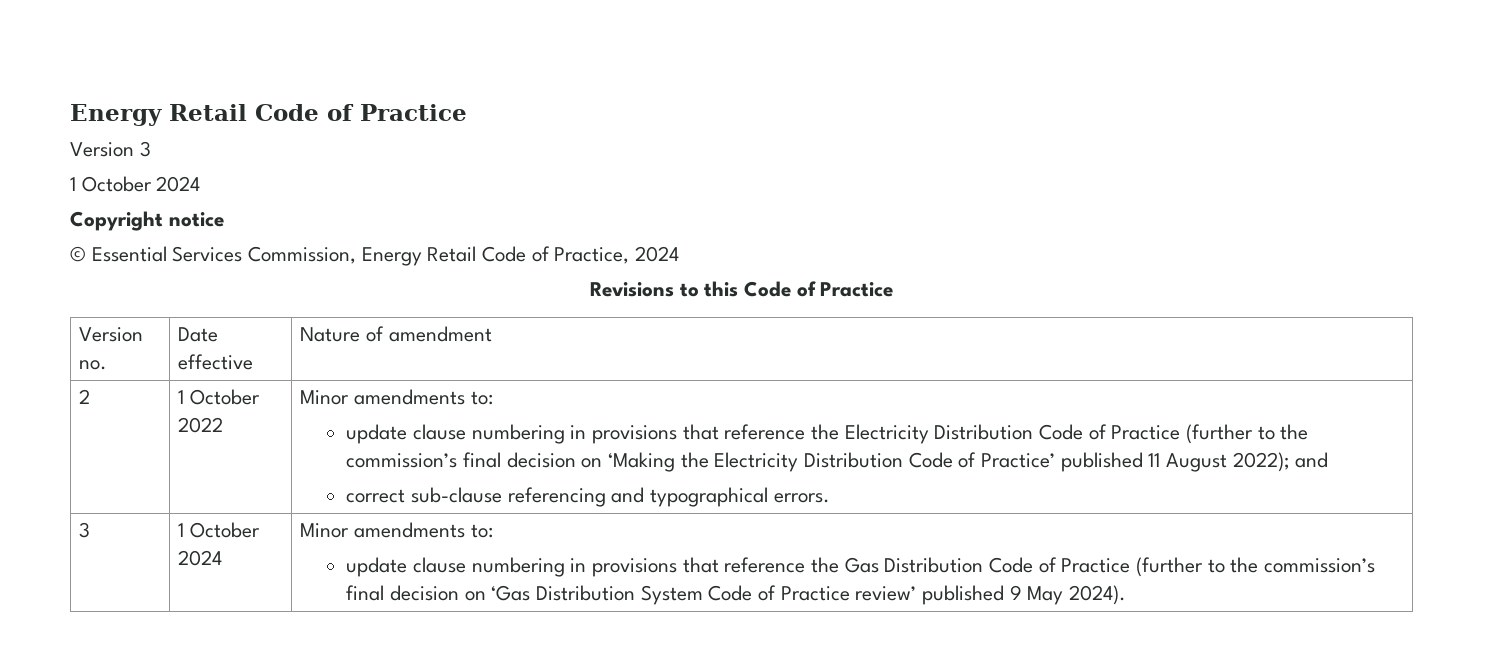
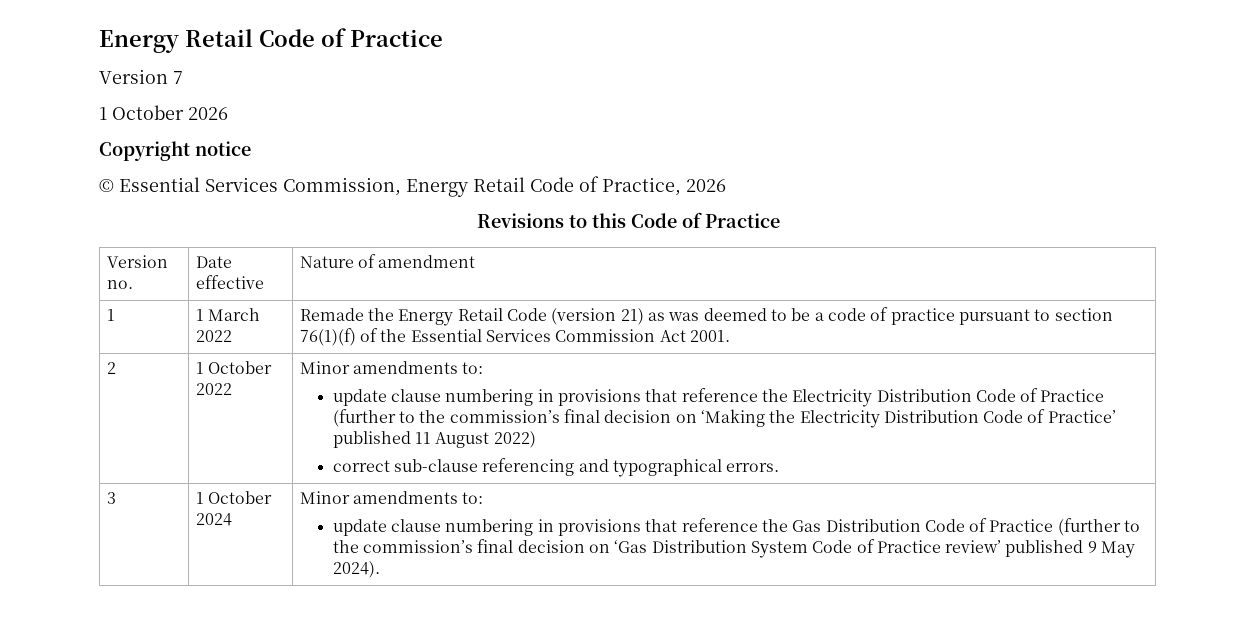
[139,141,151,157] [70,176,201,192] 3 // 1 October 2024 -> [173,71,183,84] [99,105,228,120] 7 // 1 October 2026
[635,246,680,262] 2024 -> [686,179,726,192] 2026
(492, 334) none -> [106,309,115,321] [195,308,261,321] [195,330,232,342] [299,307,1113,326] [299,328,731,346] // 1 | 1 March 2022 | Remade the Energy Retail Code (version 21) as was deemed to be a code of practice pursuant to section 76(1)(f) of the Essential Services Commission Act 2001.
[1232,452,1329,472] 2022); and -> [493,431,536,448] 2022)

